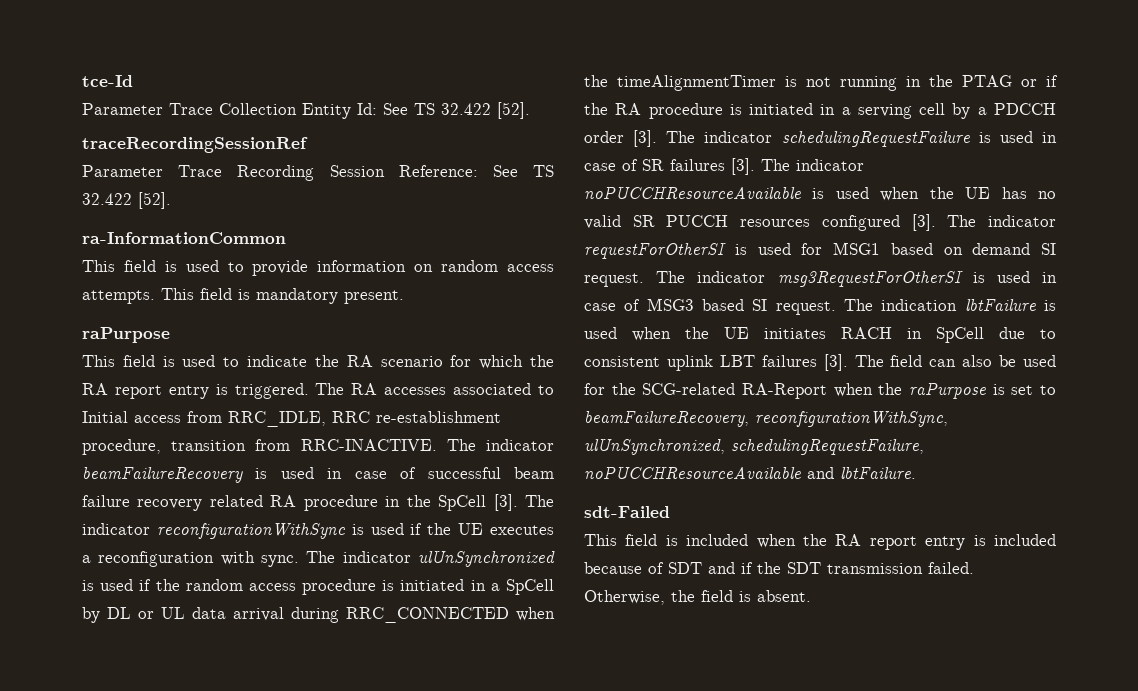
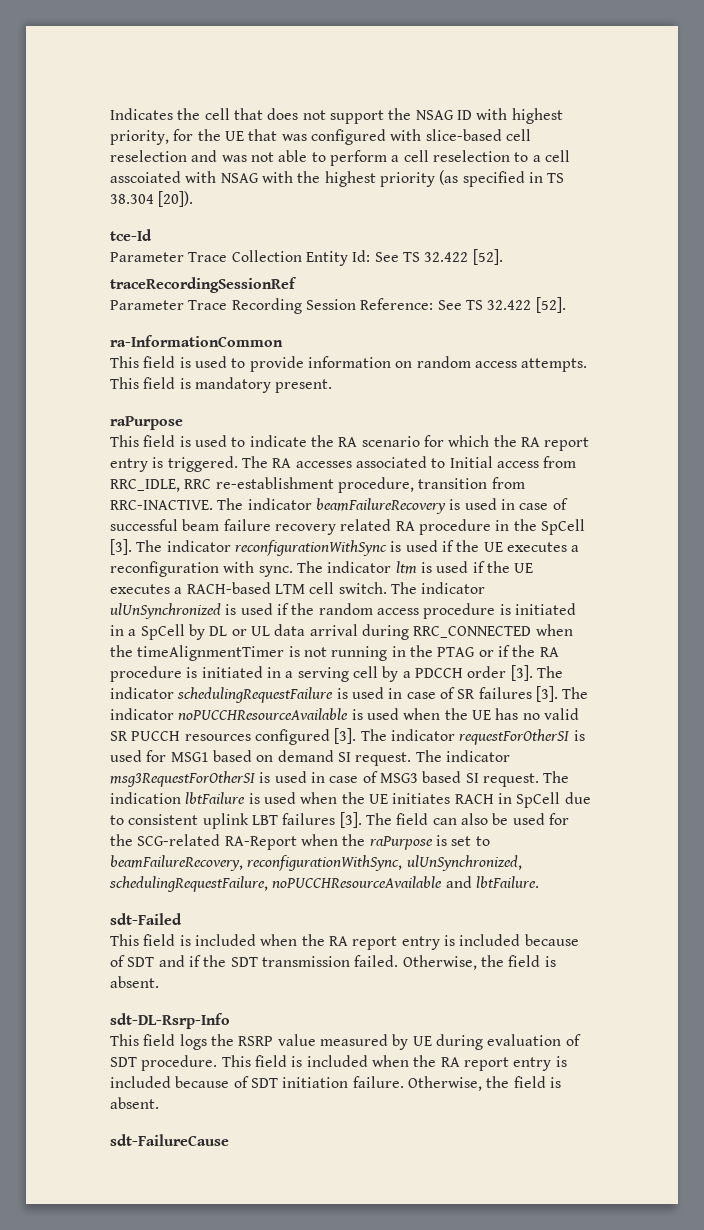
(82, 81) none -> [110,108,563,124] [110,129,531,145] [110,150,570,166] [110,170,565,187] [110,191,194,207] Indicates the cell that does not support the NSAG ID with highest priority, for the UE that was configured with slice-based cell reselection and was not able to perform a cell reselection to a cell asscoiated with NSAG with the highest priority (as specified in TS 38.304 [20]). //
(411, 557) none -> [395,561,534,574] [110,582,486,594] ltm is used if the UE executes a RACH-based LTM cell switch. The indicator
(811, 596) none -> [110,1013,230,1029] [110,1034,581,1050] [110,1055,567,1071] [110,1076,561,1091] [110,1097,159,1109] [110,1134,229,1146] // sdt-DL-Rsrp-Info // This field logs the RSRP value measured by UE during evaluation of SDT procedure. This field is included when the RA report entry is included because of SDT initiation failure. Otherwise, the field is absent. // sdt-FailureCause

